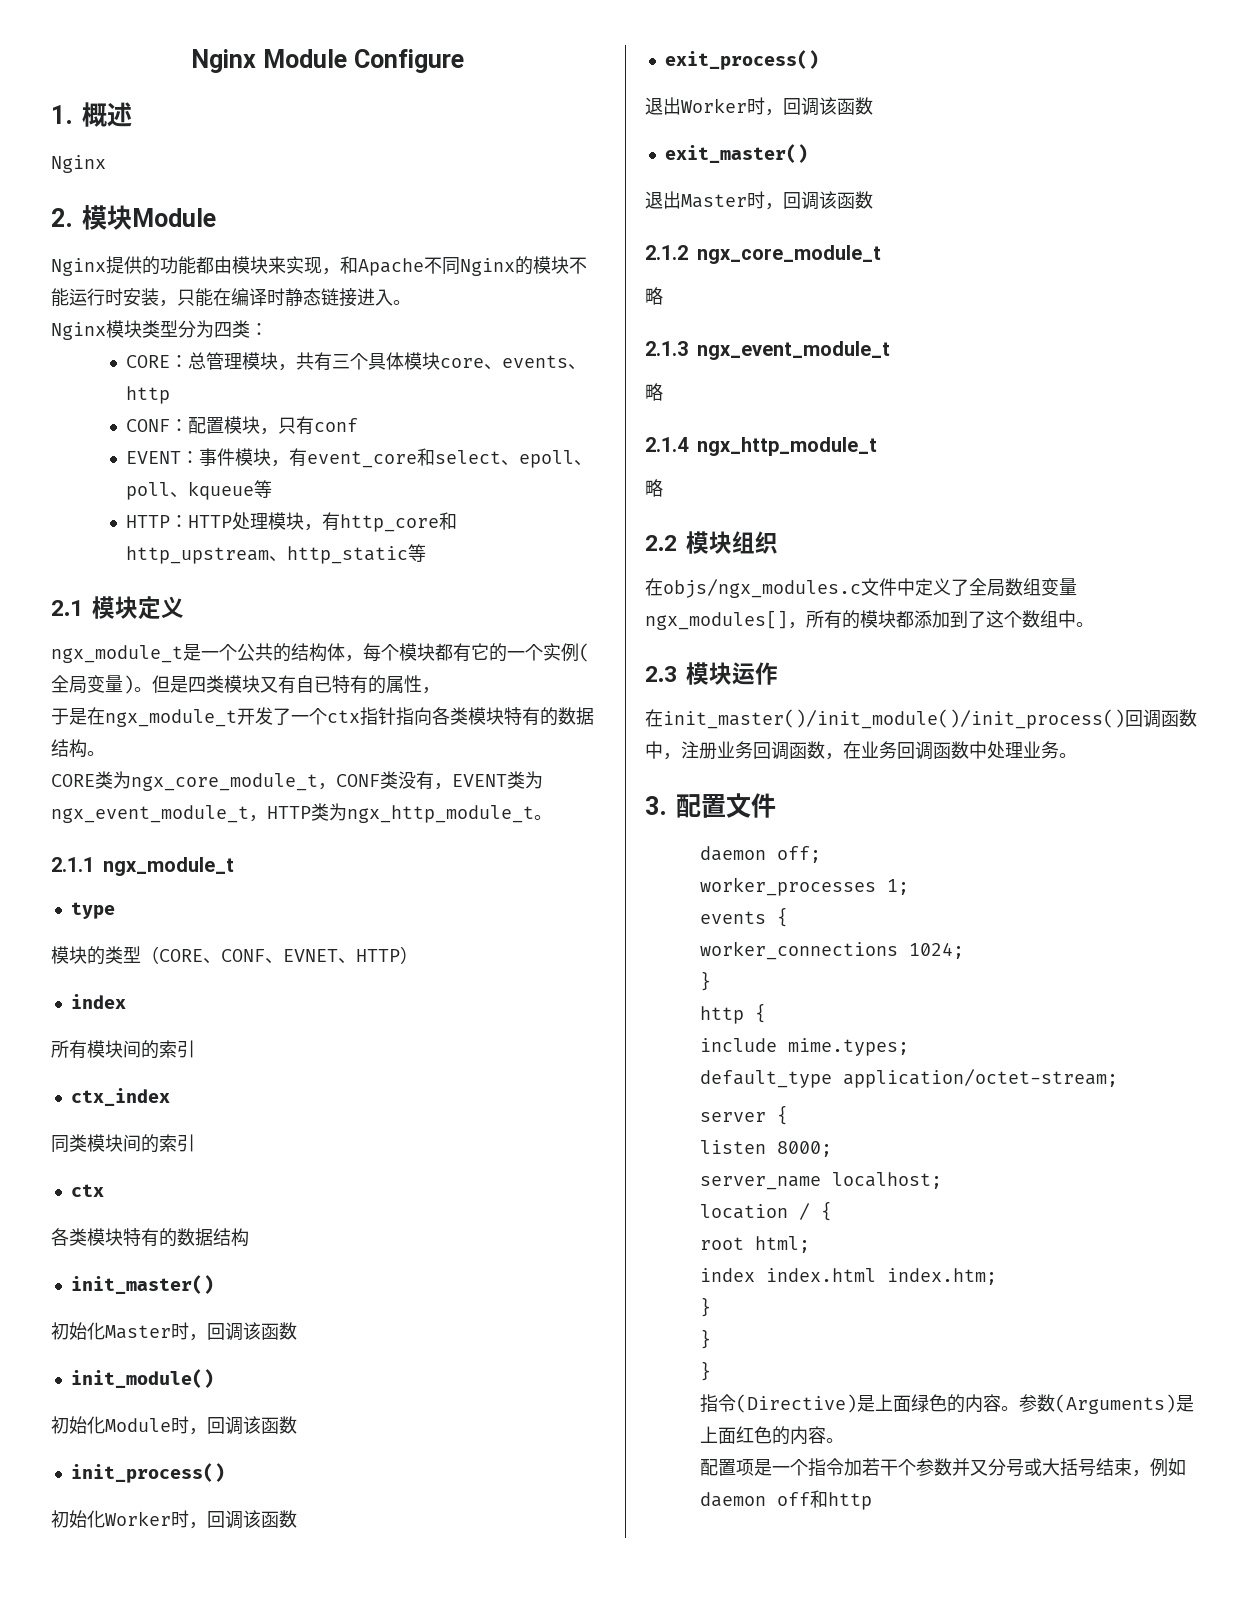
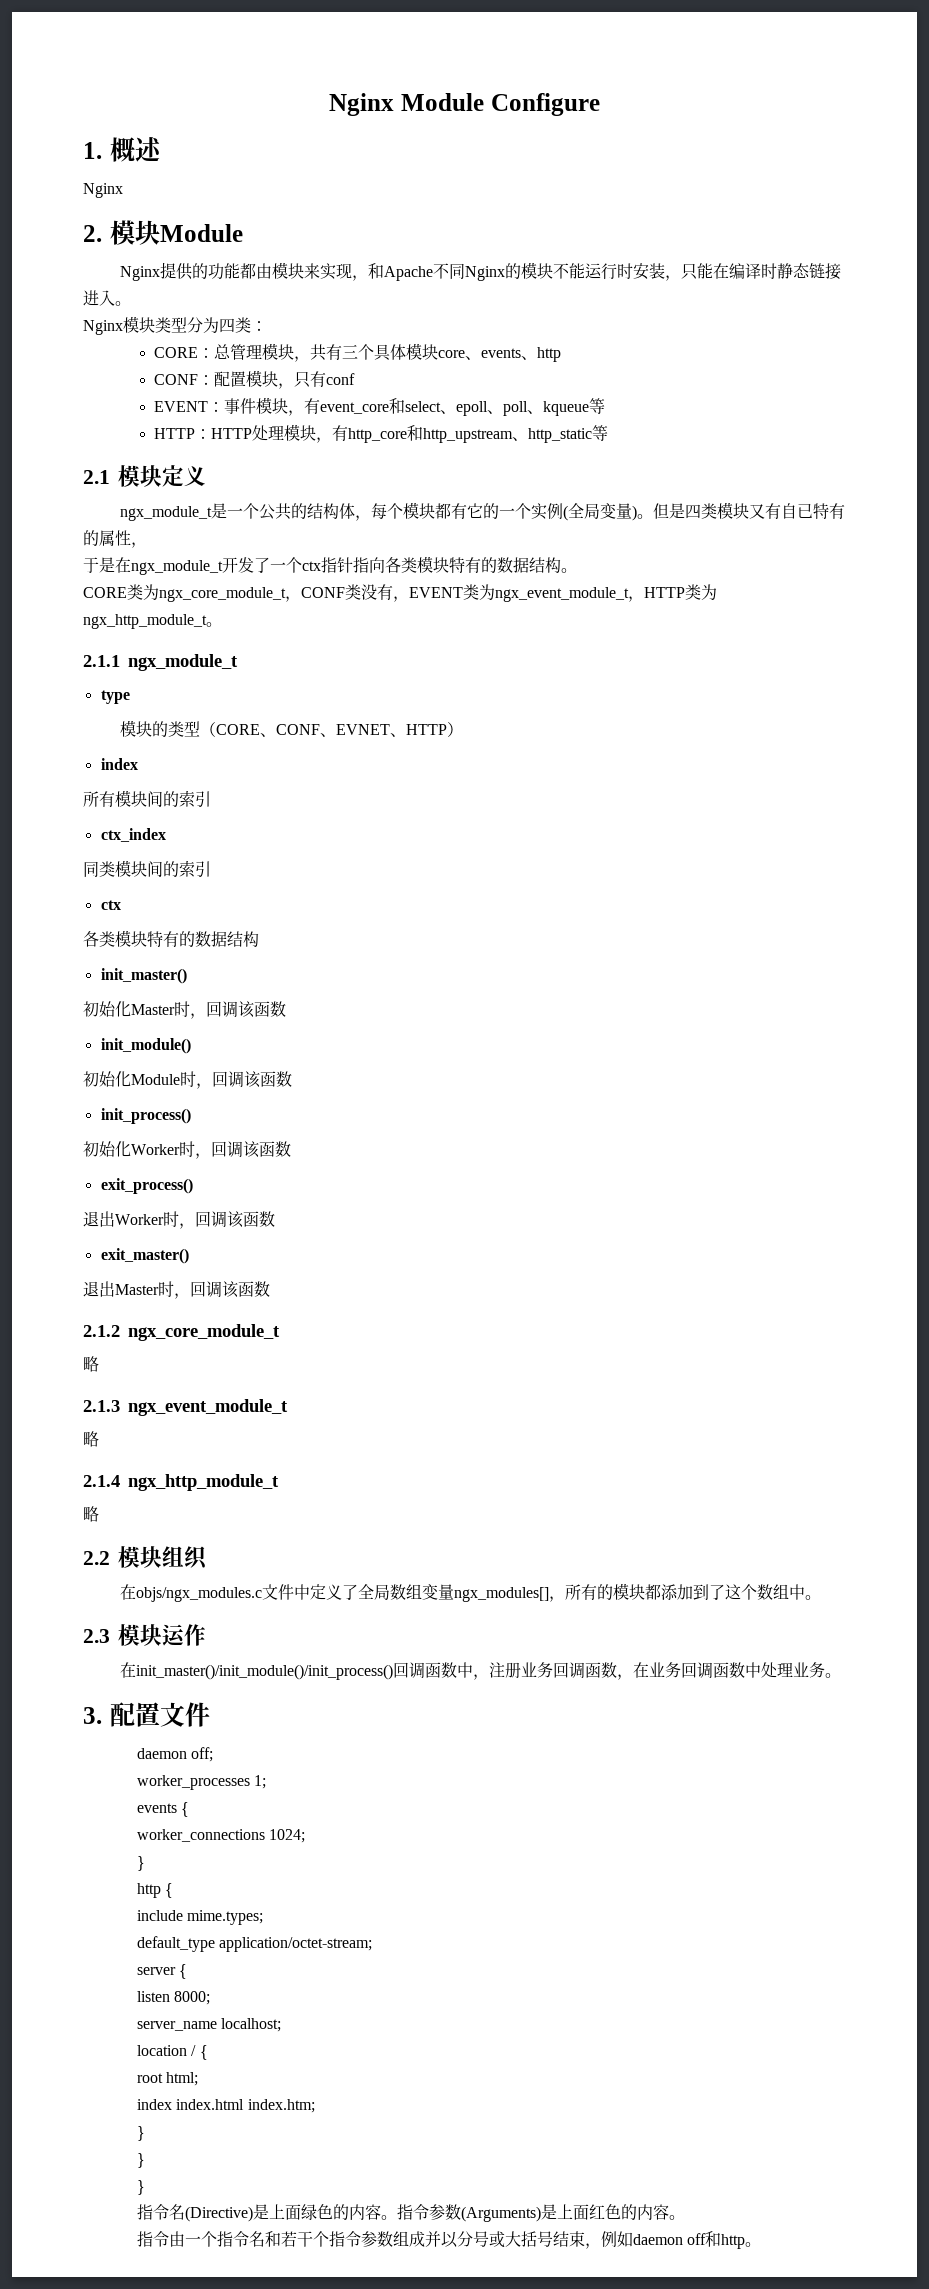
(737, 1403) none -> [168,2204,185,2220] 名
(1020, 1408) none -> [396,2204,429,2220] 指令
[700,1458,989,1477] 配置项是一个指令加若干个参数并又 -> [136,2231,458,2248] 指令由一个指令名和若干个指令参数组成并以
(873, 1501) none -> [745,2242,762,2247] 。

